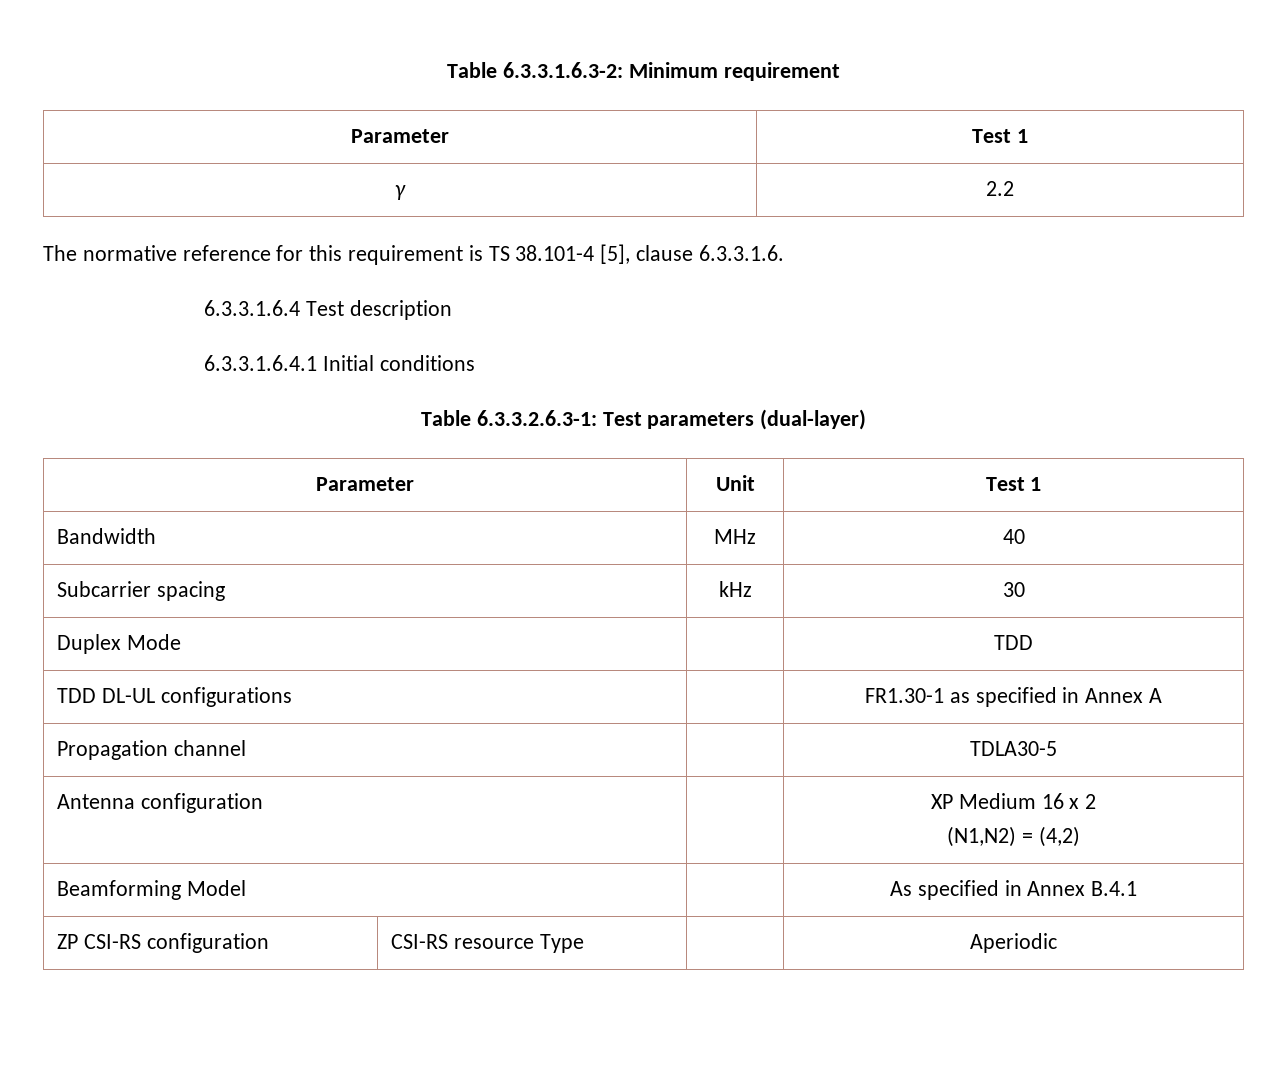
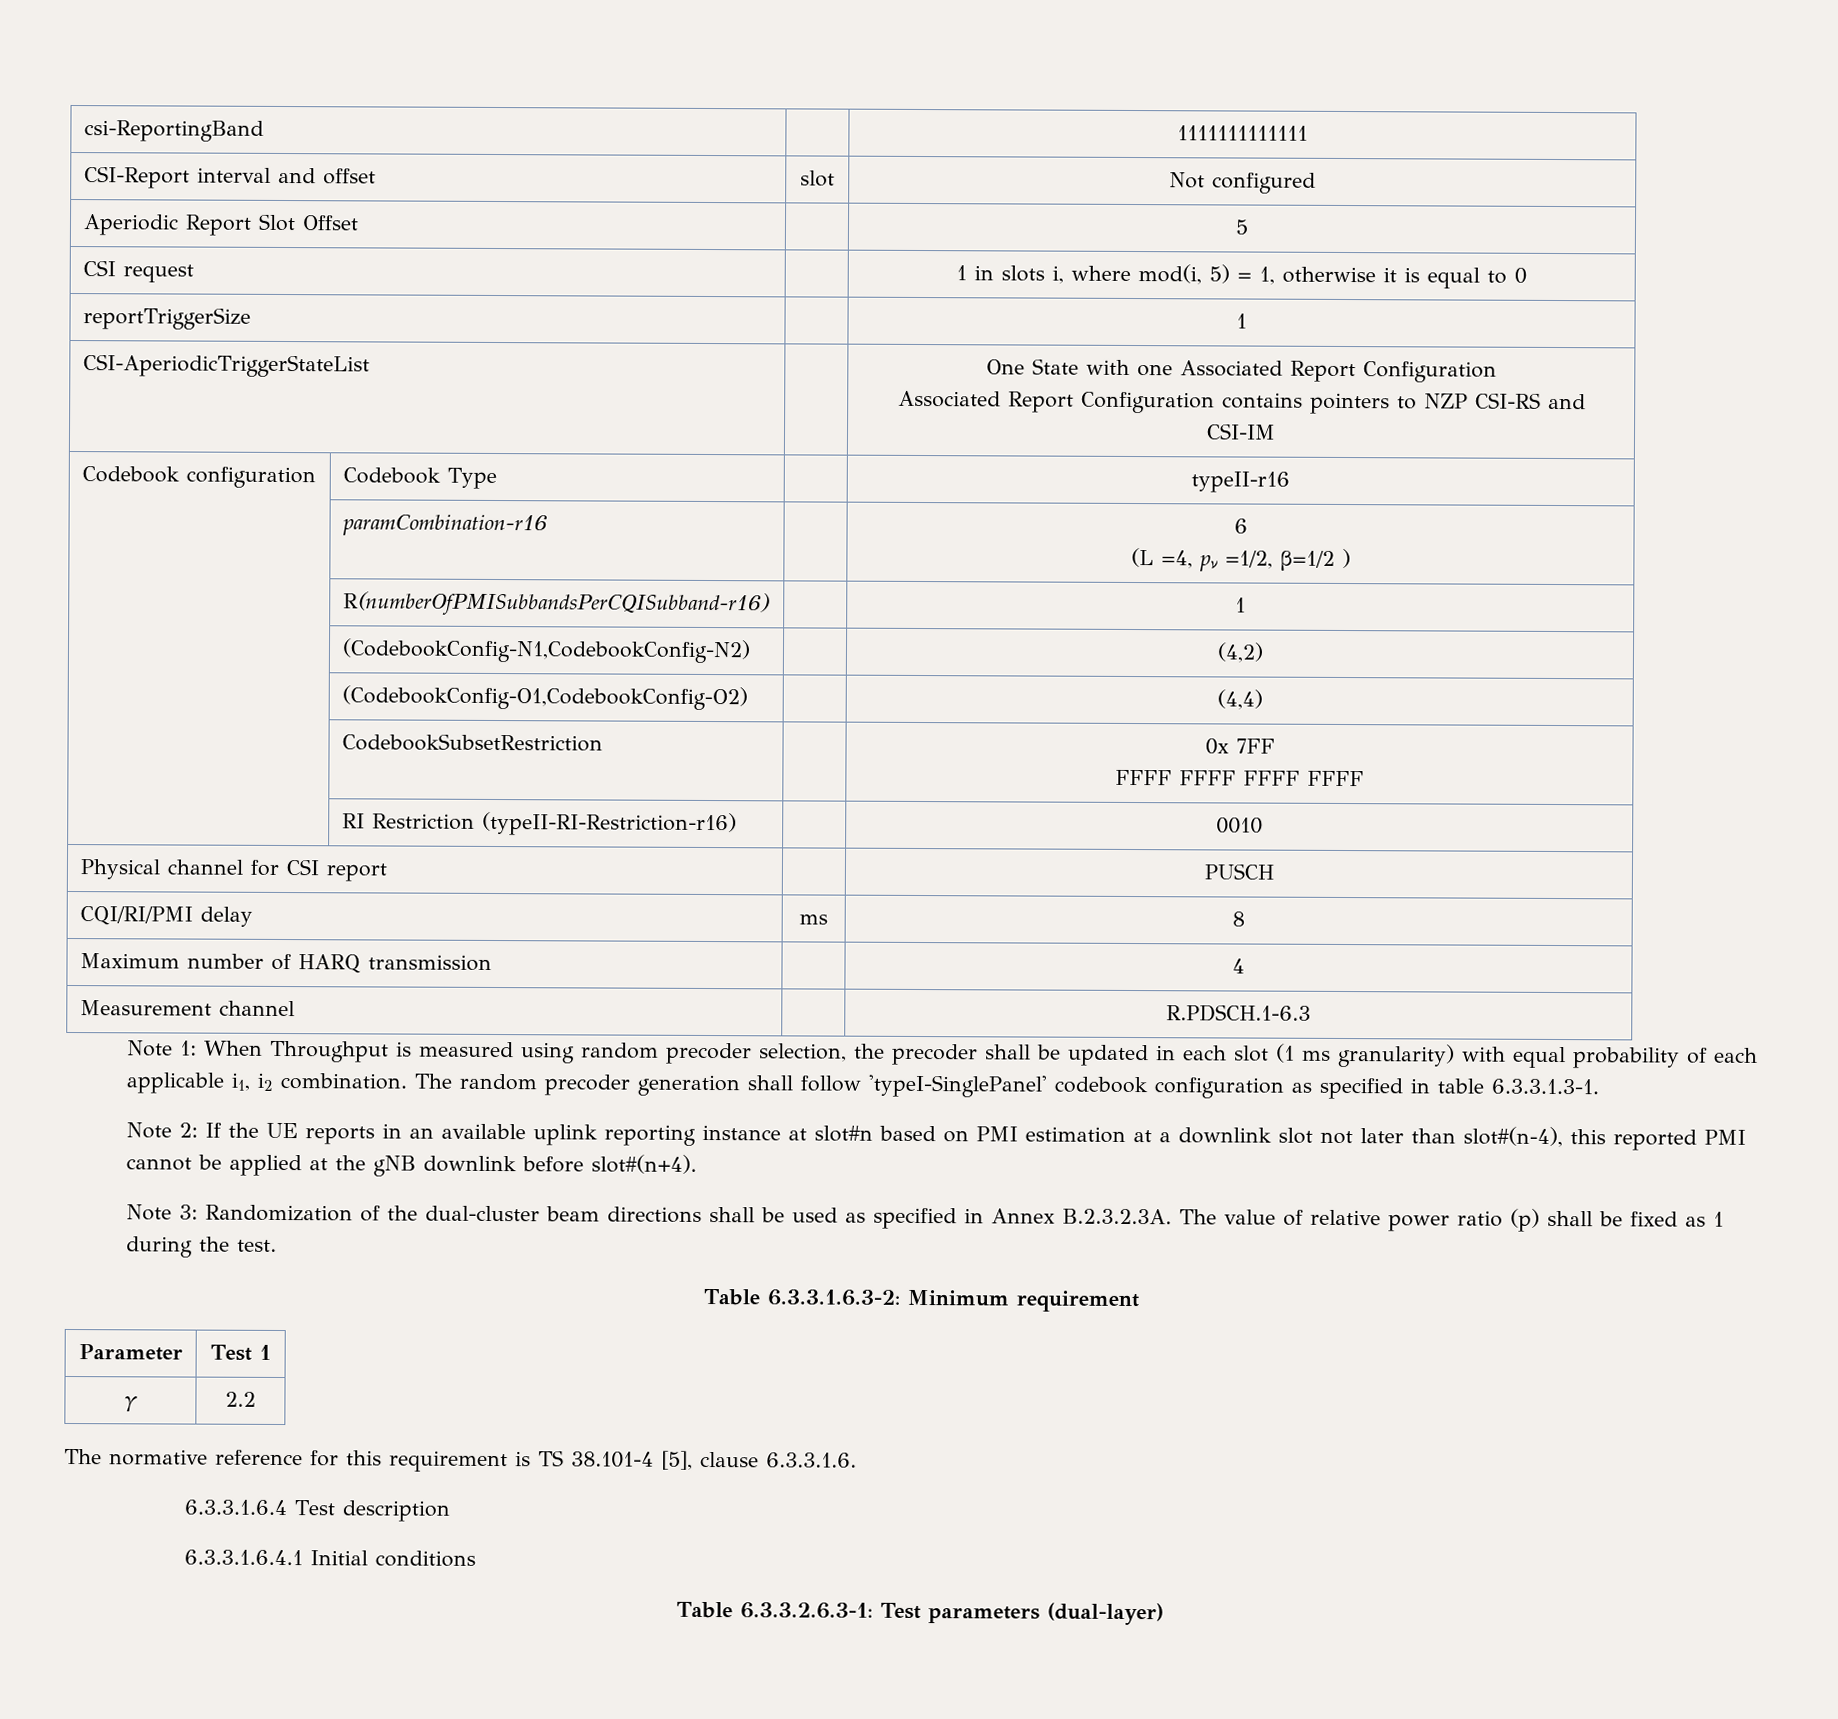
(447, 70) none -> [83,120,264,142] [1177,125,1308,141] [83,166,376,189] [800,170,835,187] [1169,172,1316,194] [82,213,359,236] [1235,219,1249,235] [82,260,194,283] [956,264,1527,289] [82,307,251,330] [1236,313,1247,329] [82,354,370,378] [986,358,1497,383] [897,390,1586,415] [1206,423,1276,440] [81,466,316,489] [342,467,497,490] [1191,471,1290,493] [341,514,548,537] [1233,518,1248,534] [1130,547,1351,572] [342,591,770,617] [1235,597,1246,613] [341,638,751,664] [1216,642,1264,663] [341,685,748,711] [1216,689,1263,710] [341,733,603,752] [1204,738,1275,755] [1115,769,1364,787] [341,811,737,837] [1216,817,1263,834] [79,859,387,882] [1203,863,1274,880] [79,906,253,927] [799,914,828,925] [1232,911,1245,927] [79,953,492,974] [1232,958,1245,974] [79,1000,295,1017] [1166,1004,1311,1022] [126,1040,1758,1069] [125,1072,1599,1100] [125,1122,1746,1151] [125,1154,697,1177] [125,1204,1724,1232] [125,1236,277,1258] csi-ReportingBand | | 1111111111111 // CSI-Report interval and offset | slot | Not configured // Aperiodic Report Slot Offset | | 5 // CSI request | | 1 in slots i, where mod(i, 5) = 1, otherwise it is equal to 0 // reportTriggerSize | | 1 // CSI-AperiodicTriggerStateList | | One State with one Associated Report Configuration // Associated Report Configuration contains pointers to NZP CSI-RS and CSI-IM // Codebook configuration | Codebook Type | | typeII-r16 // | paramCombination-r16 | | 6 // (L =4, pν =1/2, β=1/2 ) // | R(numberOfPMISubbandsPerCQISubband-r16) | | 1 // | (CodebookConfig-N1,CodebookConfig-N2) | | (4,2) // | (CodebookConfig-O1,CodebookConfig-O2) | | (4,4) // | CodebookSubsetRestriction | | 0x 7FF // FFFF FFFF FFFF FFFF // | RI Restriction (typeII-RI-Restriction-r16) | | 0010 // Physical channel for CSI report | | PUSCH // CQI/RI/PMI delay | ms | 8 // Maximum number of HARQ transmission | | 4 // Measurement channel | | R.PDSCH.1-6.3 // Note 1: When Throughput is measured using random precoder selection, the precoder shall be updated in each slot (1 ms granularity) with equal probability of each applicable i1, i2 combination. The random precoder generation shall follow 'typeI-SinglePanel' codebook configuration as specified in table 6.3.3.1.3-1. // Note 2: If the UE reports in an available uplink reporting instance at slot#n based on PMI estimation at a downlink slot not later than slot#(n-4), this reported PMI cannot be applied at the gNB downlink before slot#(n+4). // Note 3: Randomization of the dual-cluster beam directions shall be used as specified in Annex B.2.3.2.3A. The value of relative power ratio (p) shall be fixed as 1 during the test. //
[316,477,414,491] [715,475,755,491] [985,477,1042,491] [56,528,156,544] [714,529,756,544] [1002,529,1025,544] [56,581,225,601] [718,581,752,597] [1002,582,1025,597] [56,634,181,654] [994,635,1033,650] [56,687,292,707] [864,687,1163,707] [56,740,246,760] [970,741,1057,756] [56,793,263,813] [930,793,1097,809] [947,826,1080,847] [56,880,246,900] [889,880,1138,900] [56,933,269,953] [390,934,584,953] [970,933,1057,953] // Parameter | Unit | Test 1 // Bandwidth | MHz | 40 // Subcarrier spacing | kHz | 30 // Duplex Mode | | TDD // TDD DL-UL configurations | | FR1.30-1 as specified in Annex A // Propagation channel | | TDLA30-5 // Antenna configuration | | XP Medium 16 x 2 // (N1,N2) = (4,2) // Beamforming Model | | As specified in Annex B.4.1 // ZP CSI-RS configuration | CSI-RS resource Type | | Aperiodic -> (1165, 1614) none

